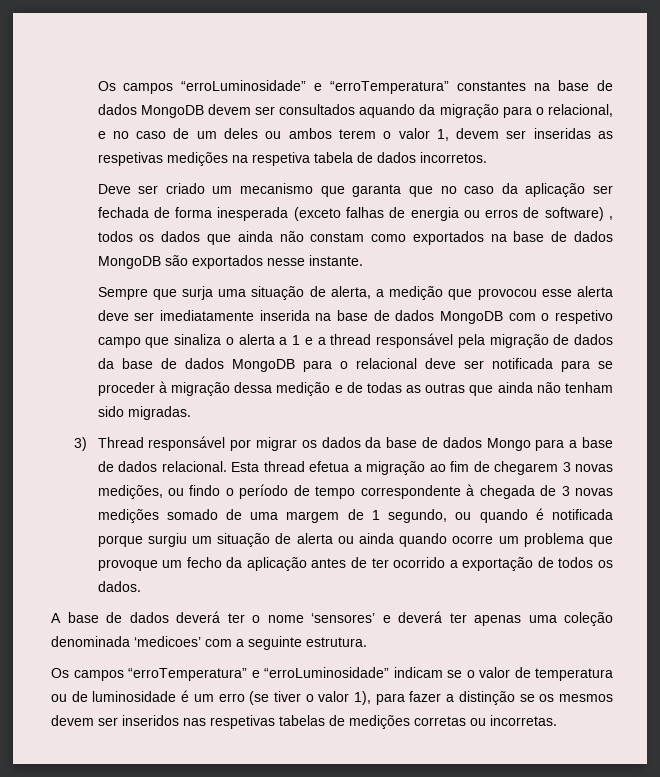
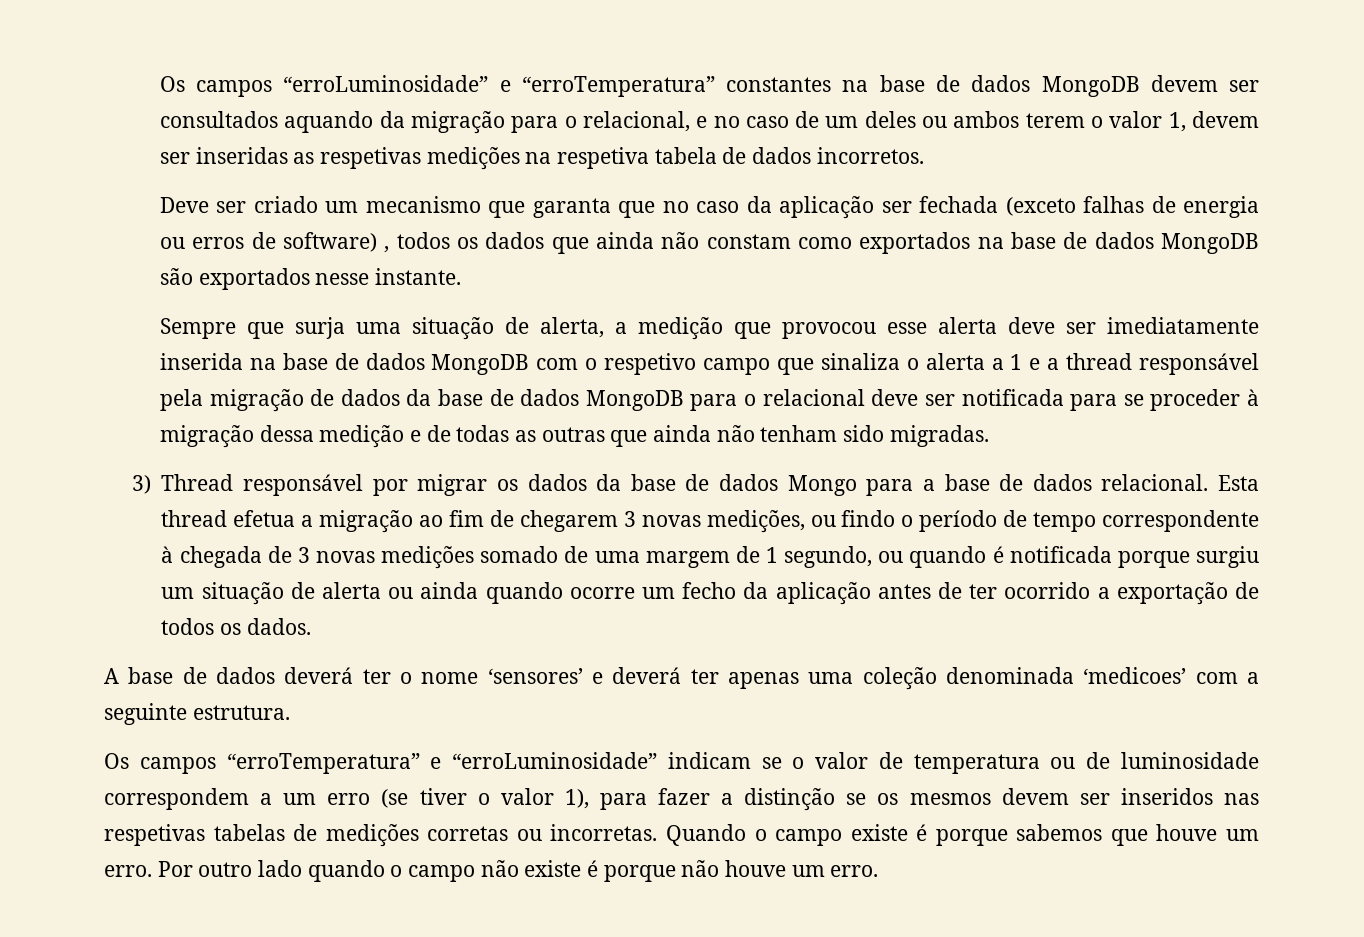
[153,207,289,221] de forma inesperada -> (999, 204) none
[523,533,613,547] [97,559,183,571] problema que provoque um -> (676, 593) none
[181,690,190,702] é -> [104,788,273,810] correspondem a
(557, 720) none -> [665,824,1259,846] [104,860,879,882] Quando o campo existe é porque sabemos que houve um erro. Por outro lado quando o campo não existe é porque não houve um erro.

